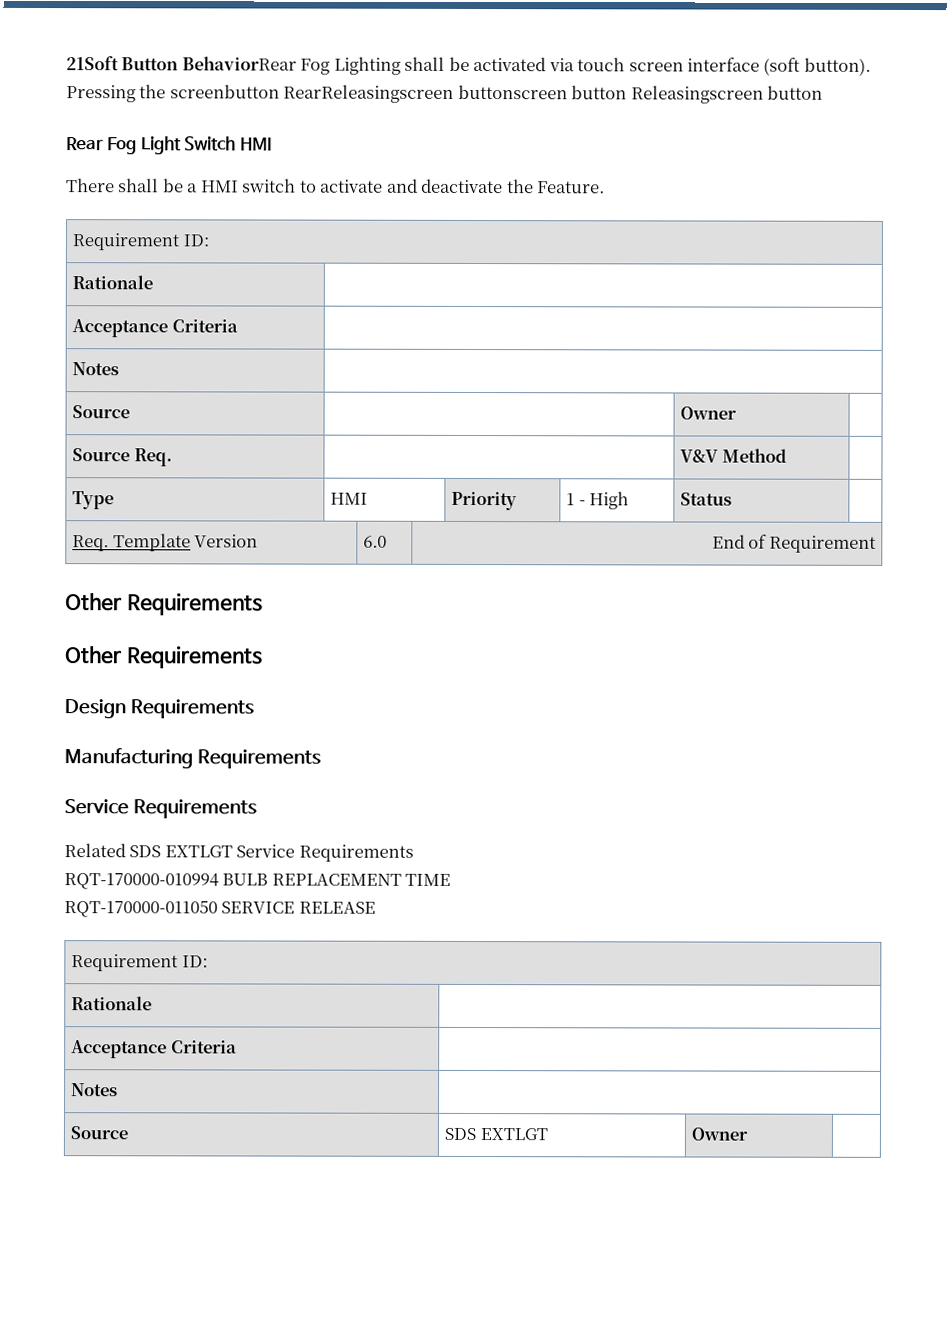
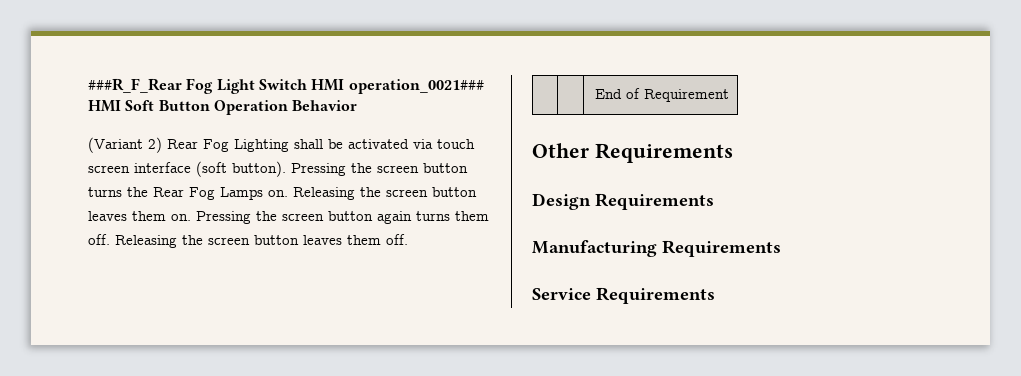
[66,56,297,71] 21Soft Button BehaviorRear -> [88,78,484,94] [88,100,358,115] [88,137,198,153] ###R_F_Rear Fog Light Switch HMI operation_0021### HMI Soft Button Operation Behavior // (Variant 2) Rear
[169,84,824,104] [66,136,272,155] [66,178,606,194] [72,233,209,251] [72,275,154,290] [72,319,238,338] [72,362,120,376] [72,405,131,419] [680,406,738,420] [72,448,173,467] [680,448,787,463] [72,491,115,510] [330,492,369,505] [451,491,518,511] [566,491,630,510] [680,492,733,506] [72,533,259,552] [363,535,388,548] screenbutton RearReleasingscreen buttonscreen button Releasingscreen button // Rear Fog Light Switch HMI // There shall be a HMI switch to activate and deactivate the Feature. // Requirement ID: // Rationale | // Acceptance Criteria | // Notes | // Source | | Owner | // Source Req. | | V&V Method | // Type | HMI | Priority | 1 - High | Status | // Req. Template Version | 6.0 -> [377,163,468,173] [88,187,477,200] [88,211,489,224] [88,234,408,248] screen button turns the Rear Fog Lamps on. Releasing the screen button leaves them on. Pressing the screen button again turns them off. Releasing the screen button leaves them off. // |
[65,646,263,669] // Other Requirements -> (733, 153) none
[64,843,414,862] [64,873,452,890] [64,900,376,918] [71,954,208,972] [71,996,153,1011] [71,1040,237,1059] [71,1083,119,1097] [70,1126,129,1140] [444,1127,548,1141] [691,1127,749,1141] // Related SDS EXTLGT Service Requirements // RQT-170000-010994 BULB REPLACEMENT TIME // RQT-170000-011050 SERVICE RELEASE // Requirement ID: // Rationale | // Acceptance Criteria | // Notes | // Source | SDS EXTLGT | Owner | -> (715, 295) none

